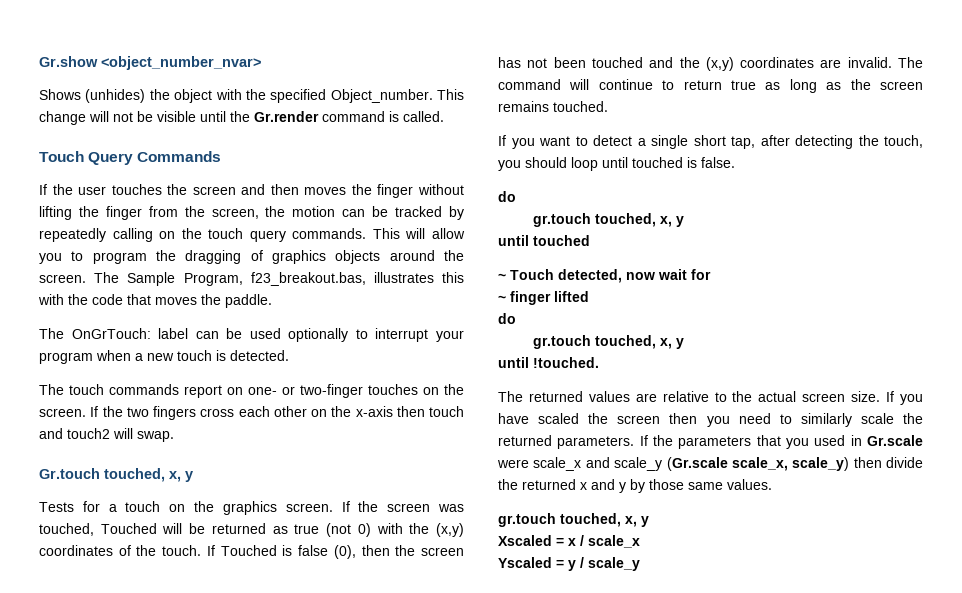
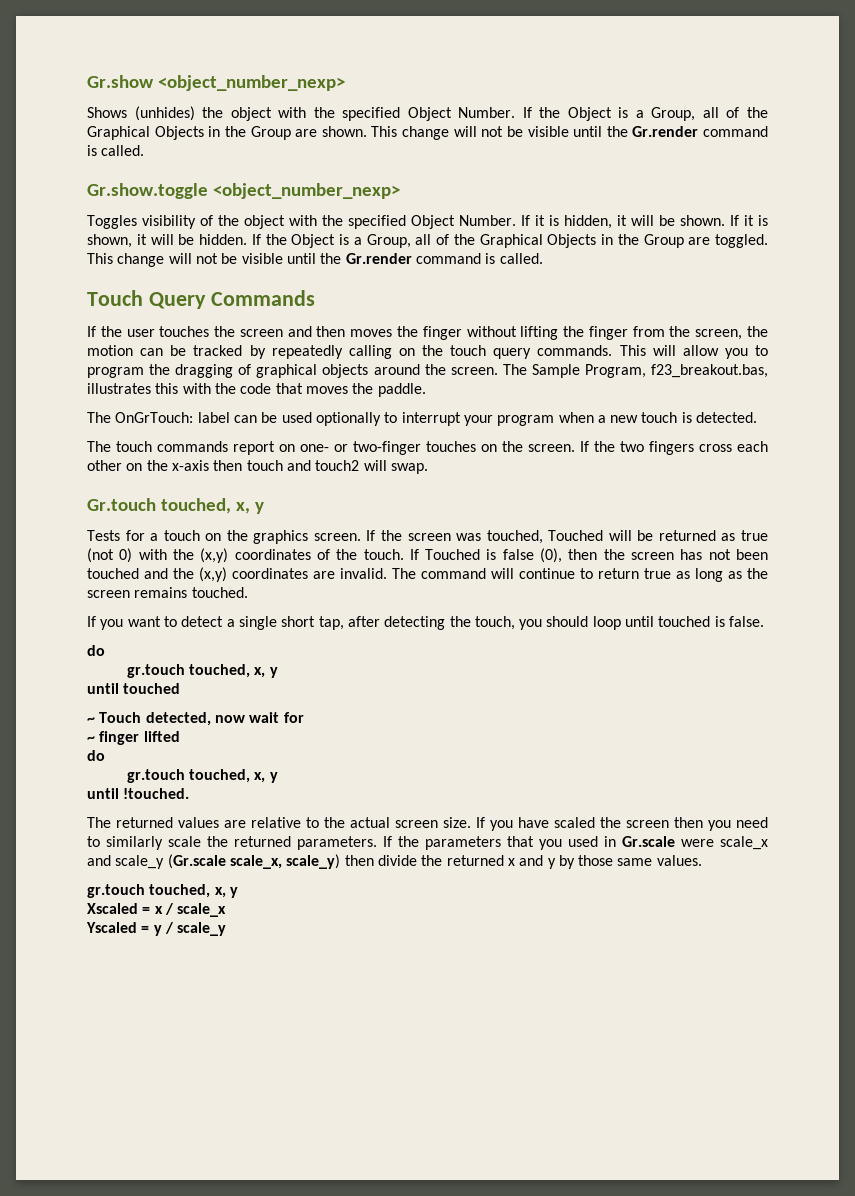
[101,56,261,70] <object_number_nvar> -> [157,75,345,91] <object_number_nexp>
[330,89,433,103] Object_number. -> [407,107,768,121] [87,126,768,140] [87,145,145,156] [87,183,400,199] [87,215,768,229] [87,234,768,248] Object Number. If the Object is a Group, all of the Graphical Objects in the Group are shown. This change will not be visible until the Gr.render command is called. // Gr.show.toggle <object_number_nexp> // Toggles visibility of the object with the specified Object Number. If it is hidden, it will be shown. If it is shown, it will be hidden. If the Object is a Group, all of the Graphical Objects in the Group are toggled.
[272,250,326,264] graphics -> [256,364,318,378] graphical

